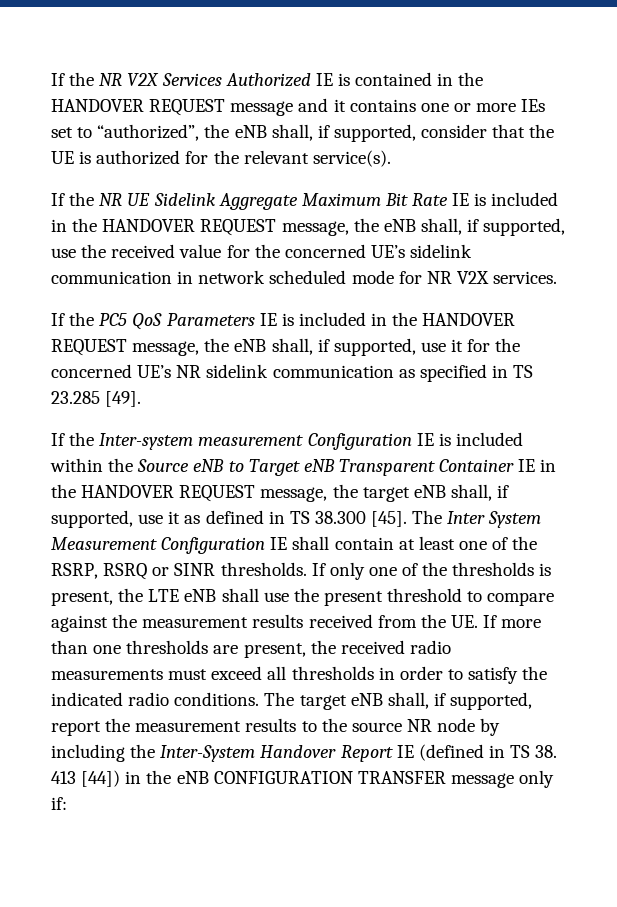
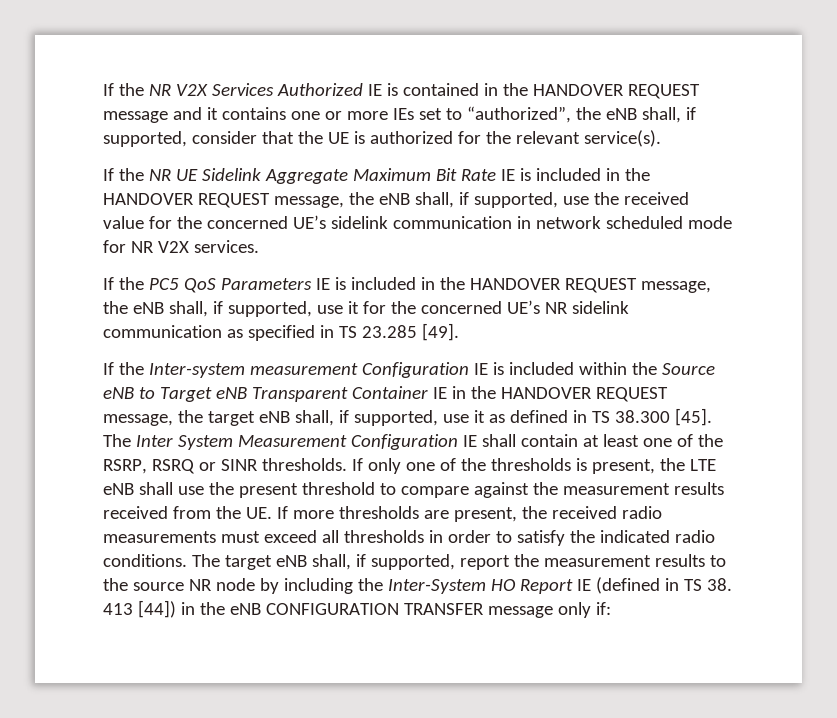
[51,640,122,654] than one -> (334, 514) none
[260,745,337,758] Handover -> [490,579,516,591] HO

